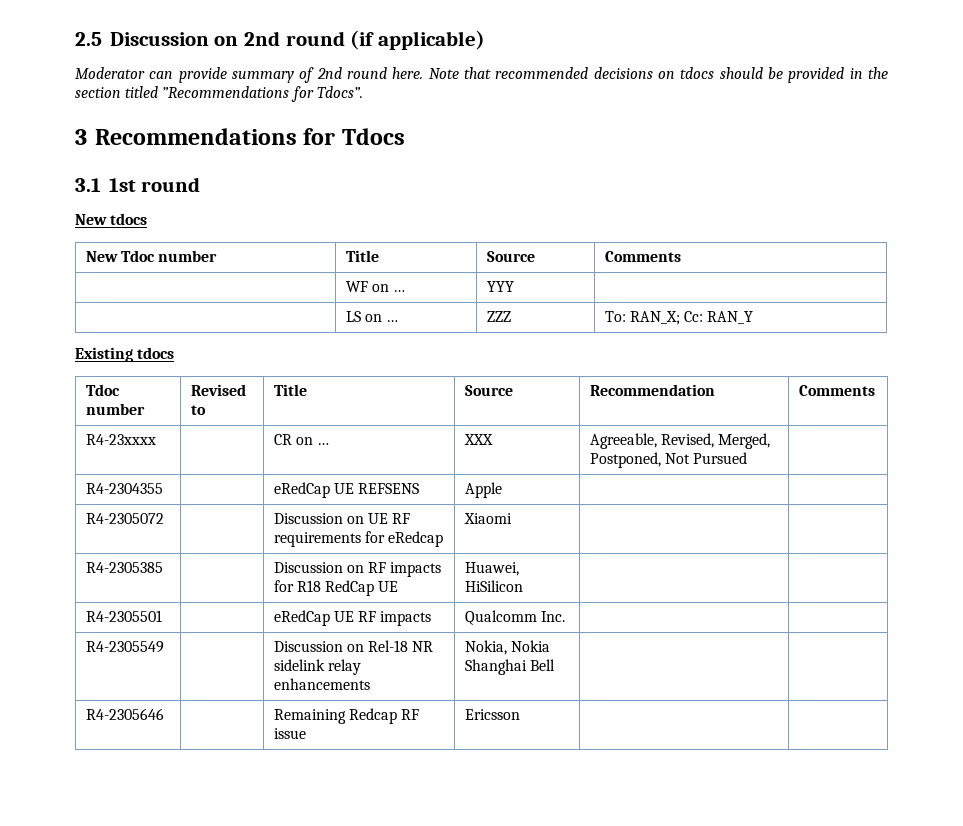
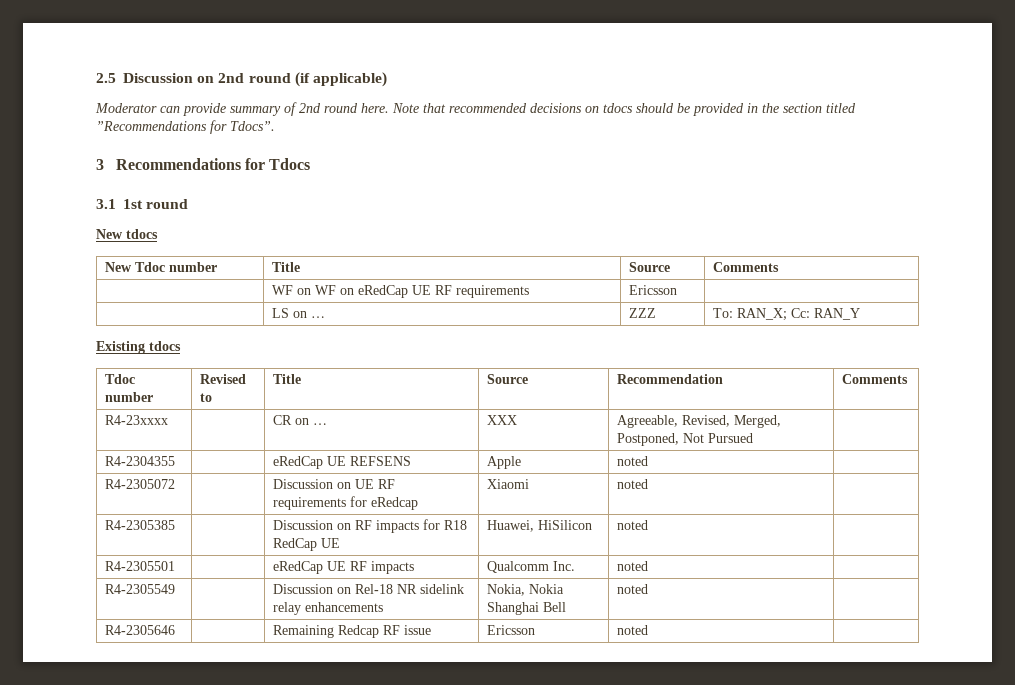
[393,290,406,292] [486,281,514,292] … | YYY -> [315,285,530,298] [629,285,678,295] WF on eRedCap UE RF requirements | Ericsson
(502, 490) none -> [617,456,649,466] noted
(512, 518) none -> [617,479,649,489] noted
(523, 586) none -> [617,520,649,530] noted
(565, 616) none -> [617,561,649,571] noted
(555, 665) none -> [617,584,649,594] noted
(520, 714) none -> [617,625,649,635] noted

